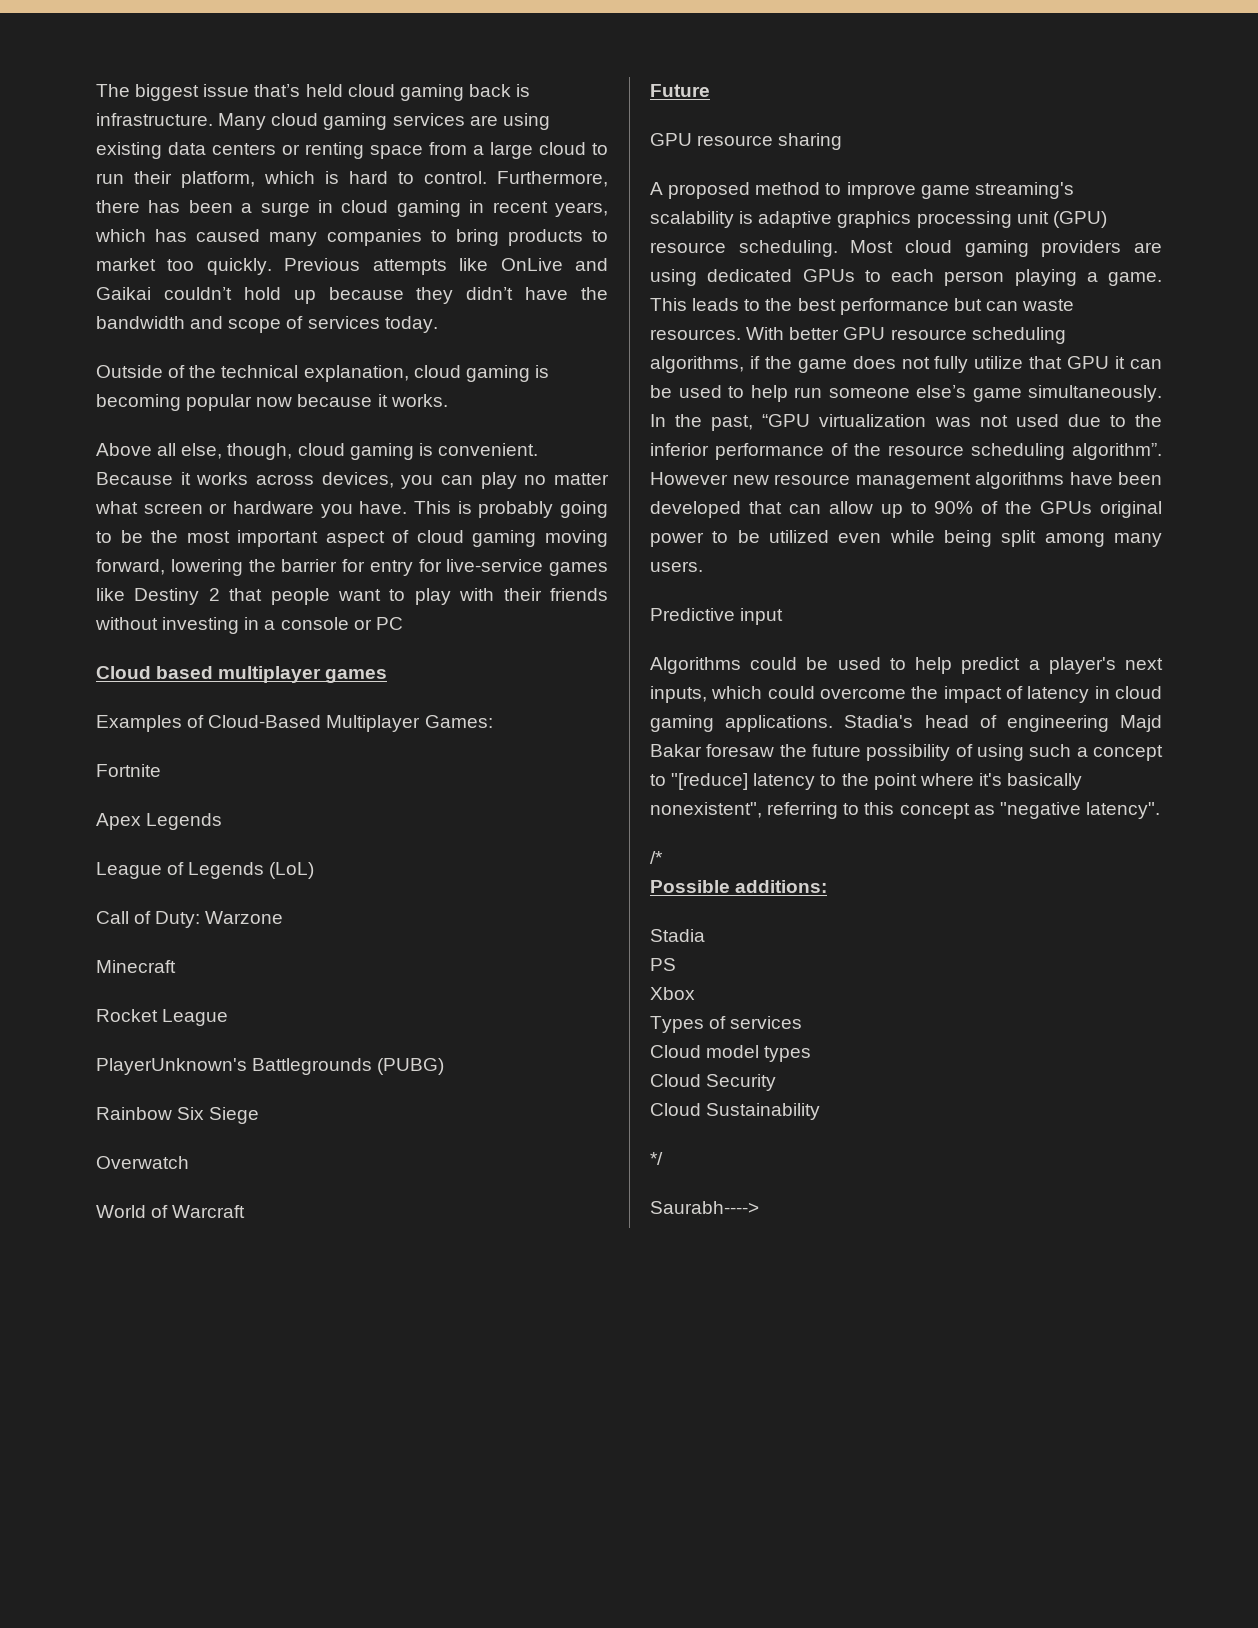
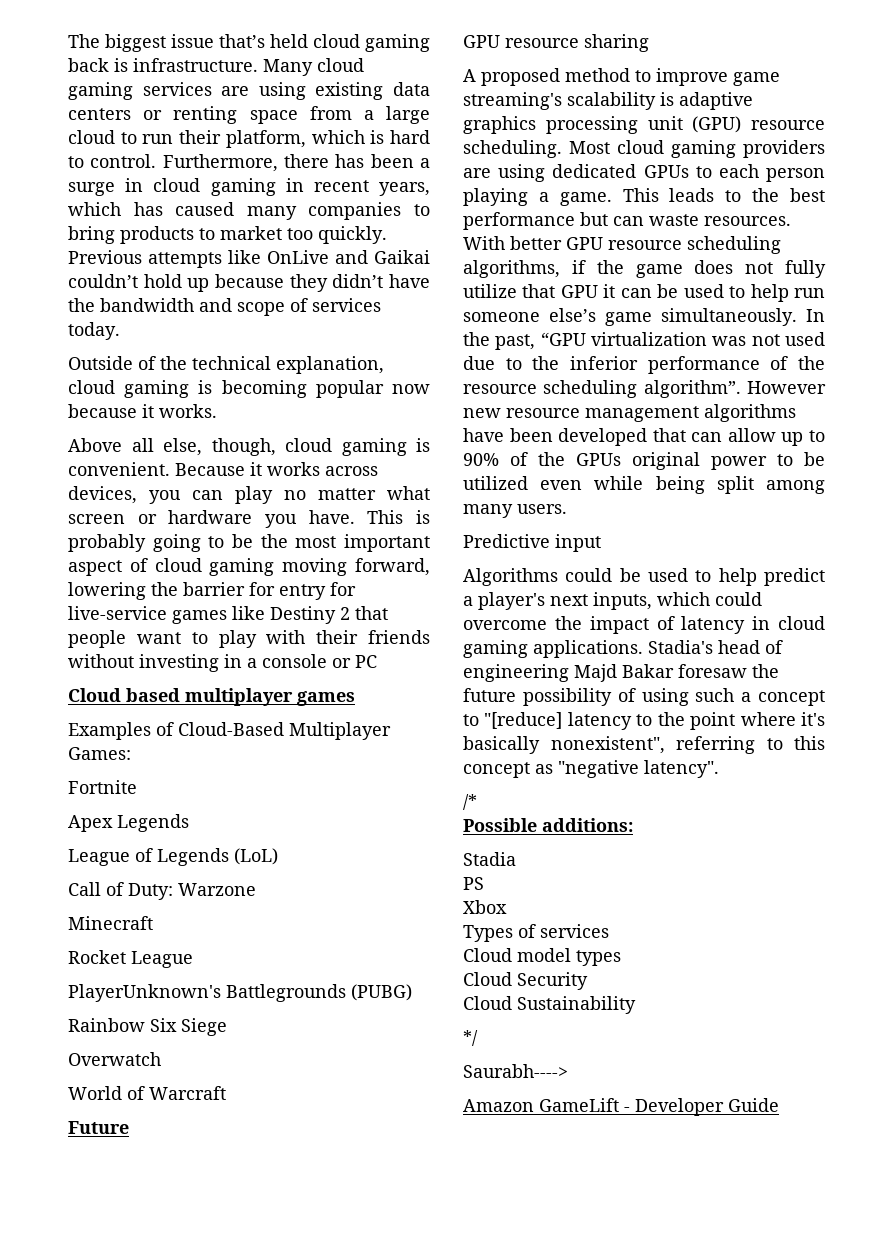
(759, 1207) none -> [463,1098,779,1116] // Amazon GameLift - Developer Guide

